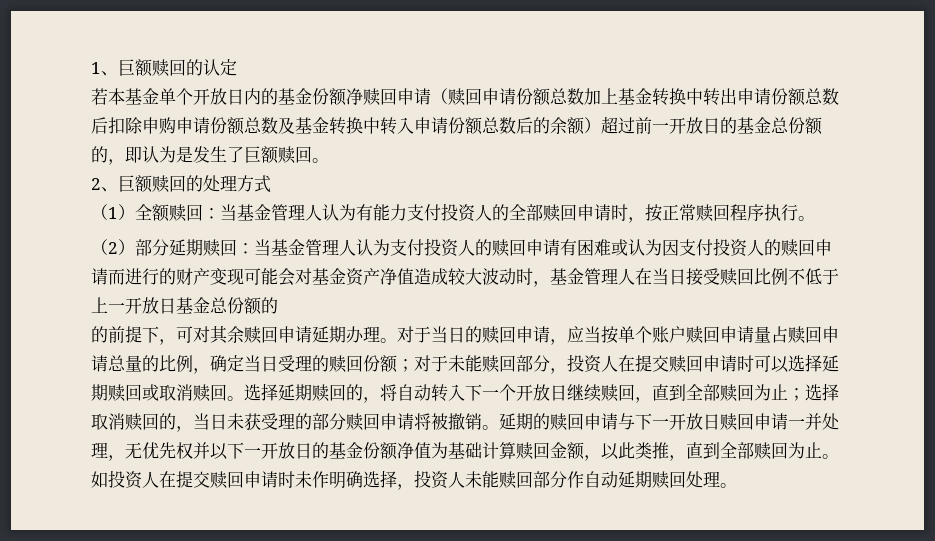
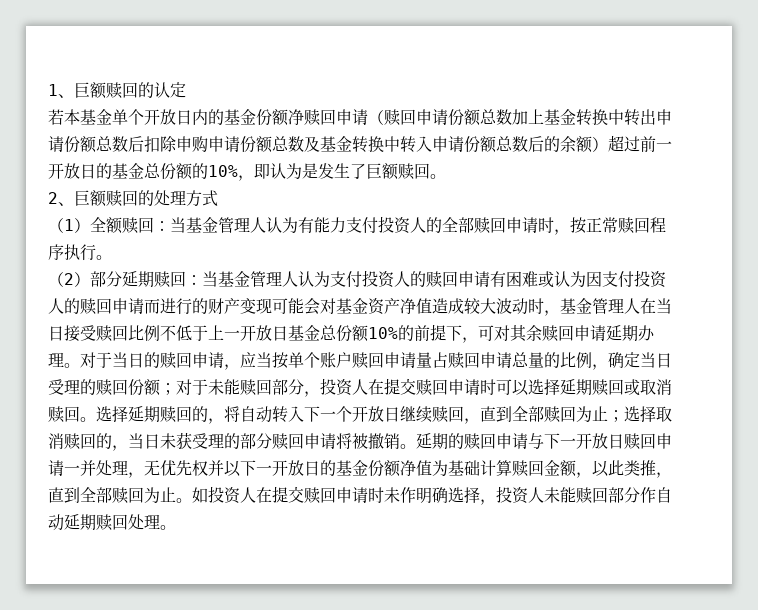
(108, 154) none -> [208,165,238,177] 10%
[261,297,278,314] 的 // -> [368,327,398,339] 10%

